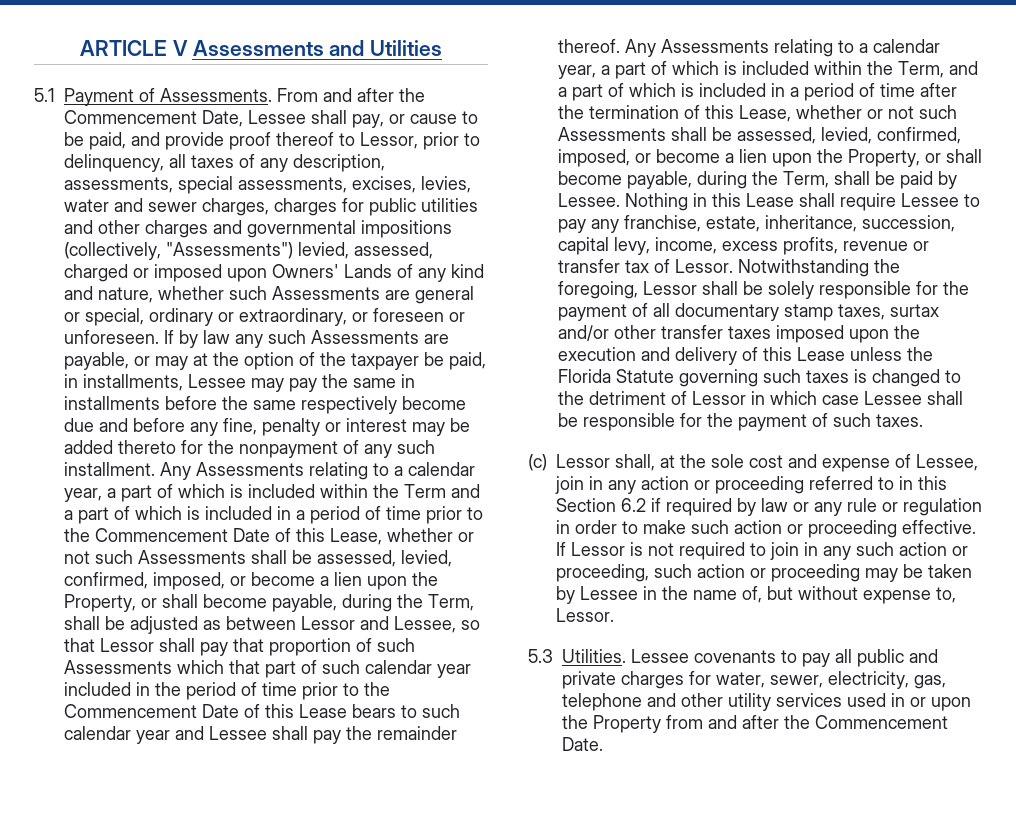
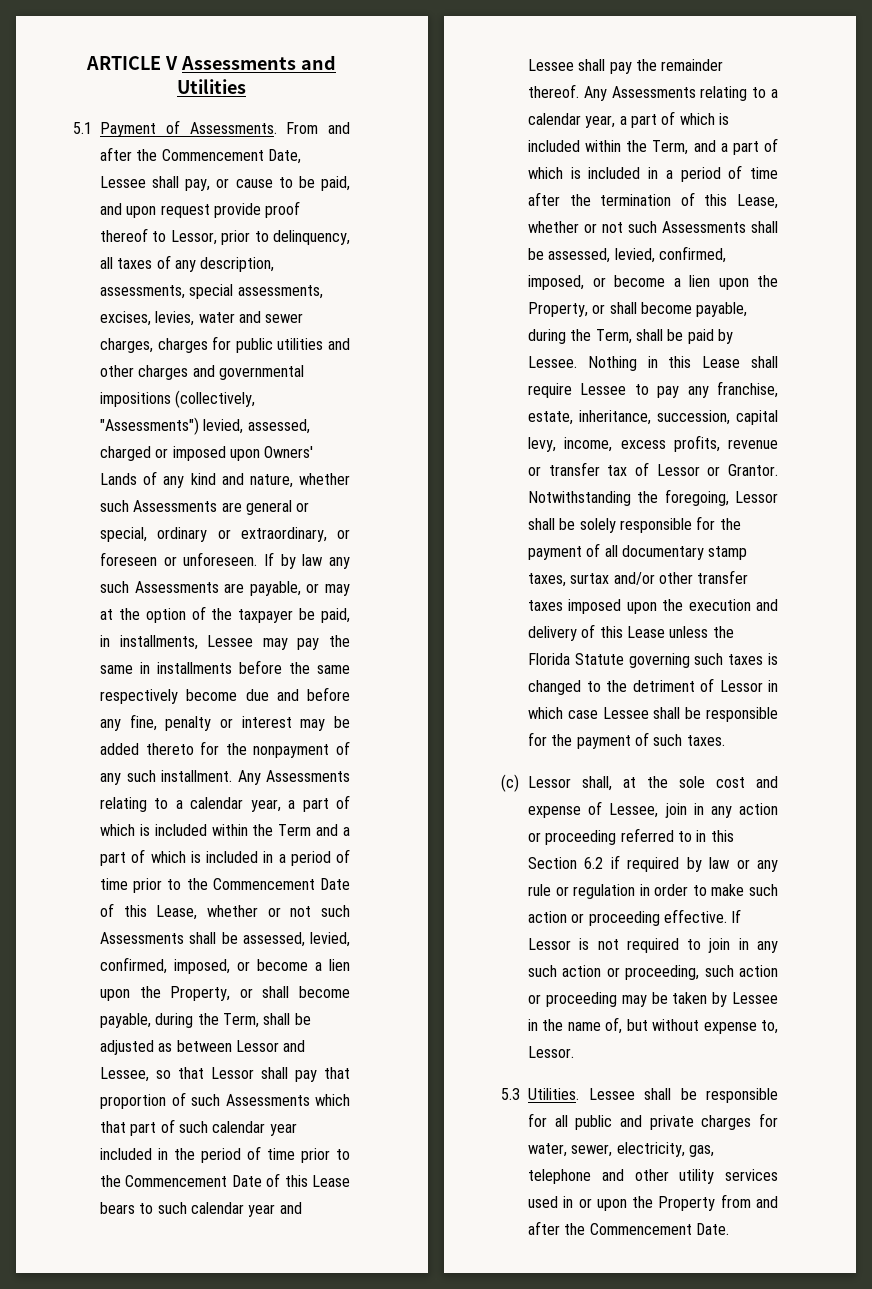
(160, 139) none -> [126,204,210,218] upon request
[675,259,733,273] Lessor. -> [656,464,778,476] Lessor or Grantor.
[694,650,830,667] covenants to pay -> [644,1088,778,1103] [528,1113,548,1127] shall be responsible for

